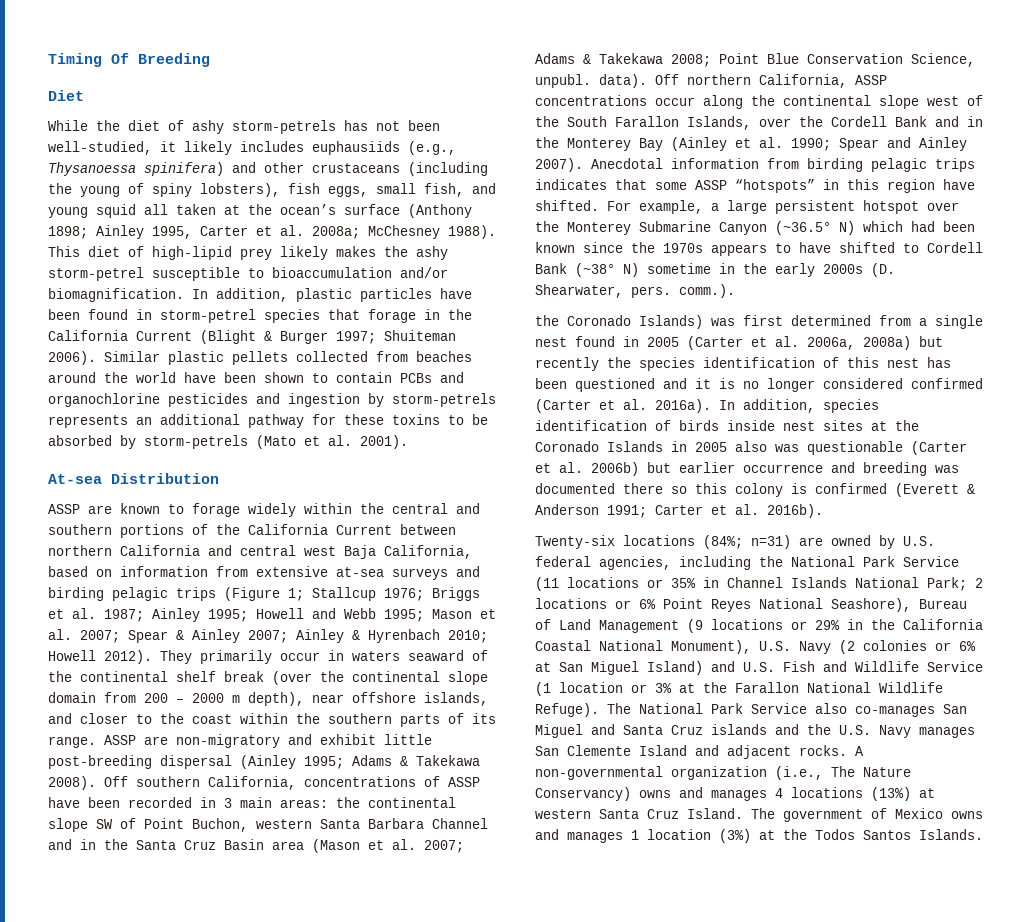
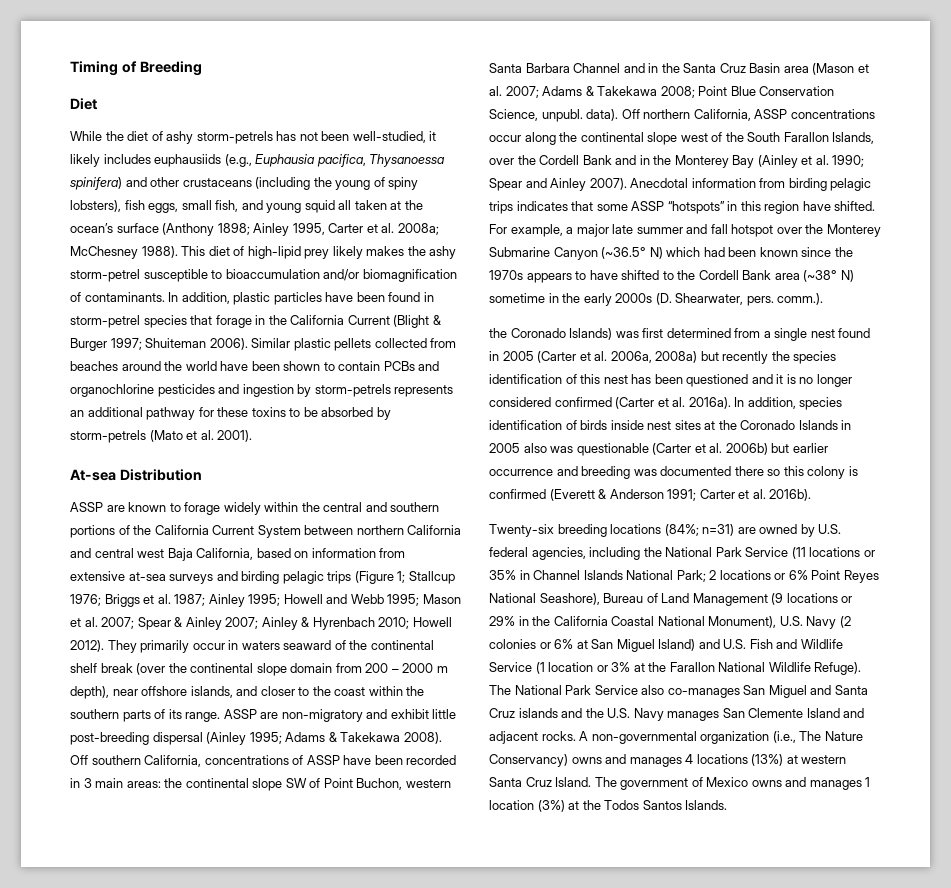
[111,53,129,64] Of -> [121,61,137,73] of
(456, 148) none -> [255,154,366,167] Euphausia pacifica,
[48,288,184,302] biomagnification. -> [362,269,457,282] [70,292,165,302] biomagnification of contaminants.
(392, 530) none -> [257,525,301,538] System
[727,200,855,214] large persistent -> [576,224,728,237] major late summer and fall
[927,242,983,253] [535,263,567,274] Cordell Bank -> [677,270,800,280] the Cordell Bank area
(615, 542) none -> [557,524,607,537] breeding

